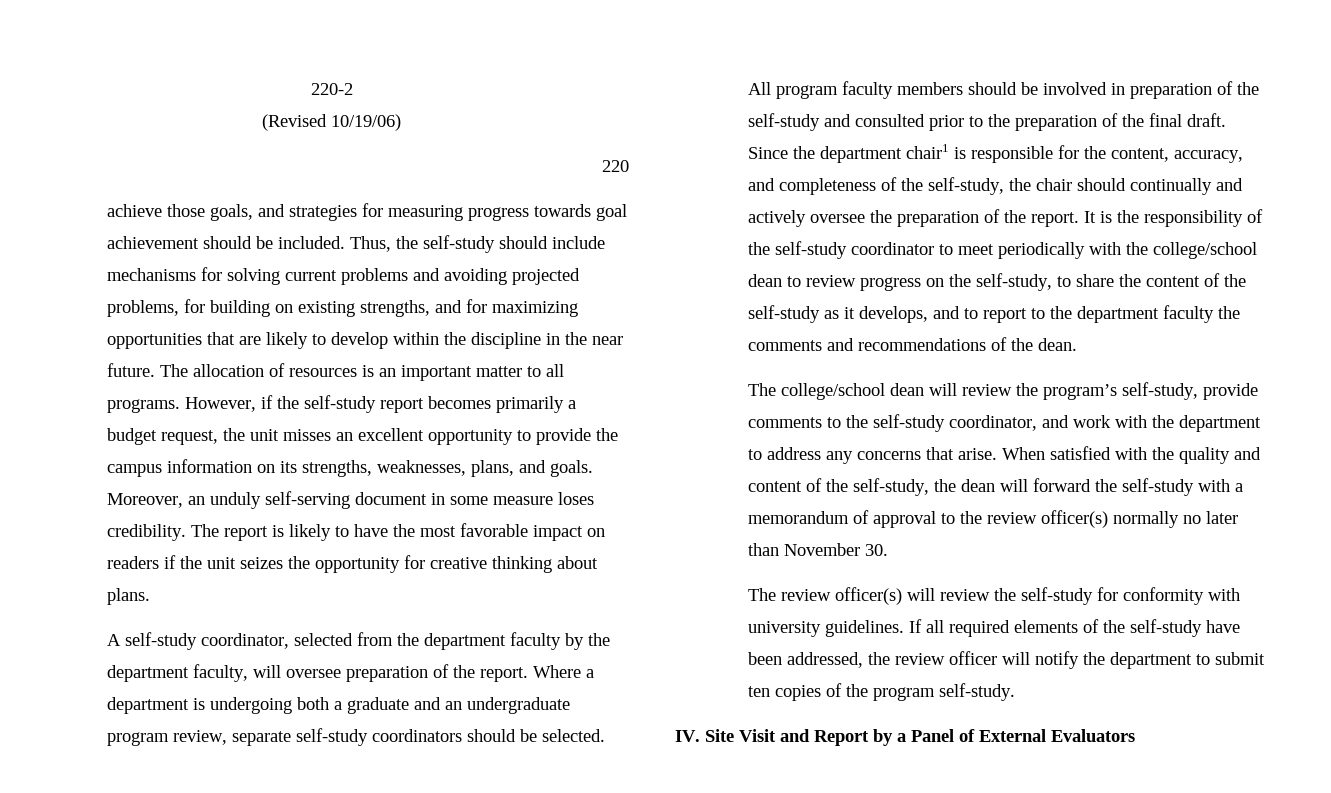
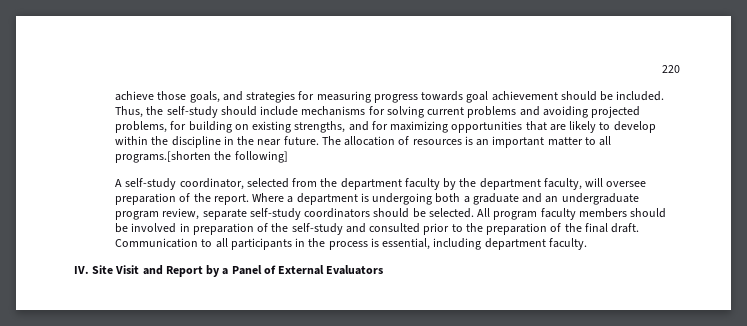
[310,83,353,95] [262,114,401,131] 220-2 // (Revised 10/19/06) // -> (662, 69) none
[107,395,577,413] [107,428,619,445] [107,459,594,477] [107,491,595,509] [107,523,606,541] [107,555,599,573] [107,588,151,605] programs. However, if the self-study report becomes primarily a budget request, the unit misses an excellent opportunity to provide the campus information on its strengths, weaknesses, plans, and goals. Moreover, an unduly self-serving document in some measure loses credibility. The report is likely to have the most favorable impact on readers if the unit seizes the opportunity for creative thinking about plans. -> [115,151,288,163] programs.[shorten the following]
[748,144,1244,163] [748,177,1244,195] [748,209,1264,227] [748,241,1258,259] [748,273,1247,291] [748,305,1241,323] [748,337,1078,351] [748,382,1259,400] [748,414,1262,432] [748,446,1262,464] [748,478,1244,496] [748,510,1239,528] [748,543,889,556] [748,587,1241,605] [748,619,1241,637] [748,651,1266,669] [748,683,1016,701] Since the department chair1 is responsible for the content, accuracy, and completeness of the self-study, the chair should continually and actively oversee the preparation of the report. It is the responsibility of the self-study coordinator to meet periodically with the college/school dean to review progress on the self-study, to share the content of the self-study as it develops, and to report to the department faculty the comments and recommendations of the dean. // The college/school dean will review the program’s self-study, provide comments to the self-study coordinator, and work with the department to address any concerns that arise. When satisfied with the quality and content of the self-study, the dean will forward the self-study with a memorandum of approval to the review officer(s) normally no later than November 30. // The review officer(s) will review the self-study for conformity with university guidelines. If all required elements of the self-study have been addressed, the review officer will notify the department to submit ten copies of the program self-study. -> [115,238,587,250] Communication to all participants in the process is essential, including department faculty.

